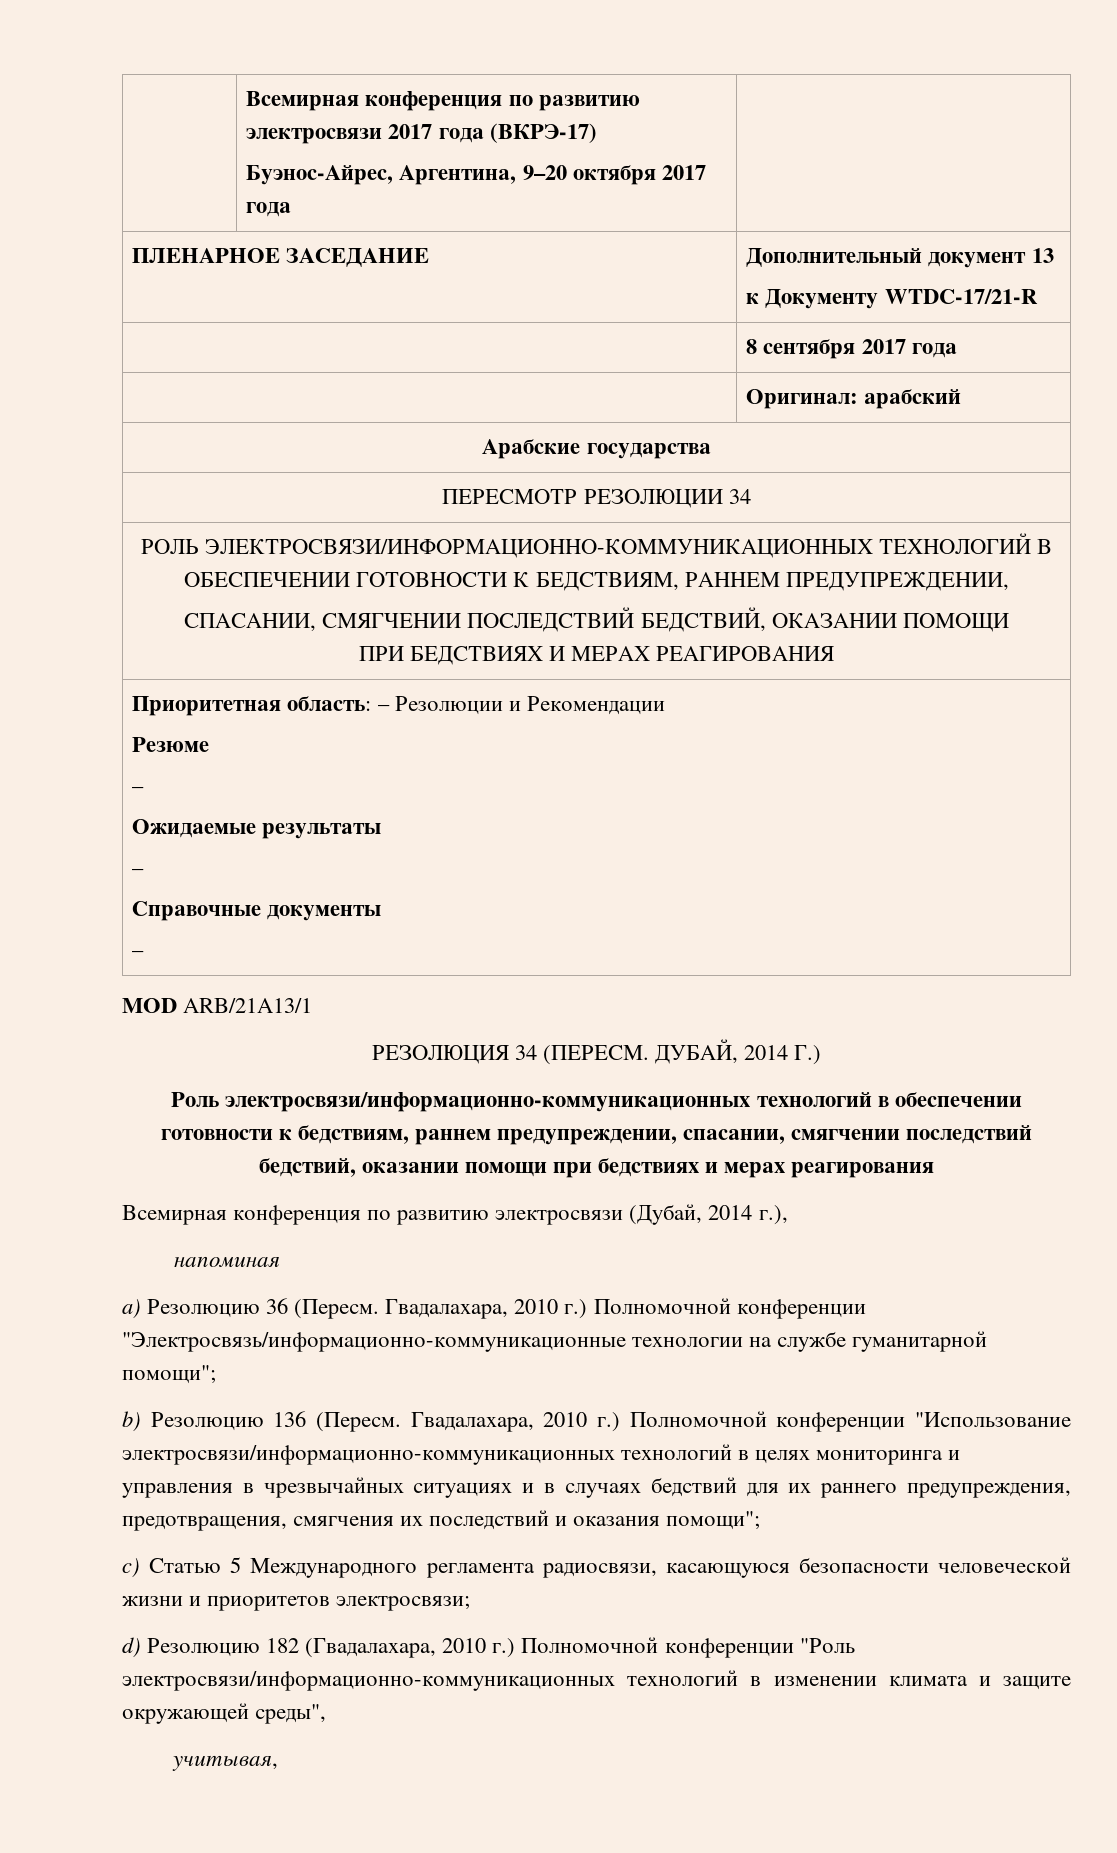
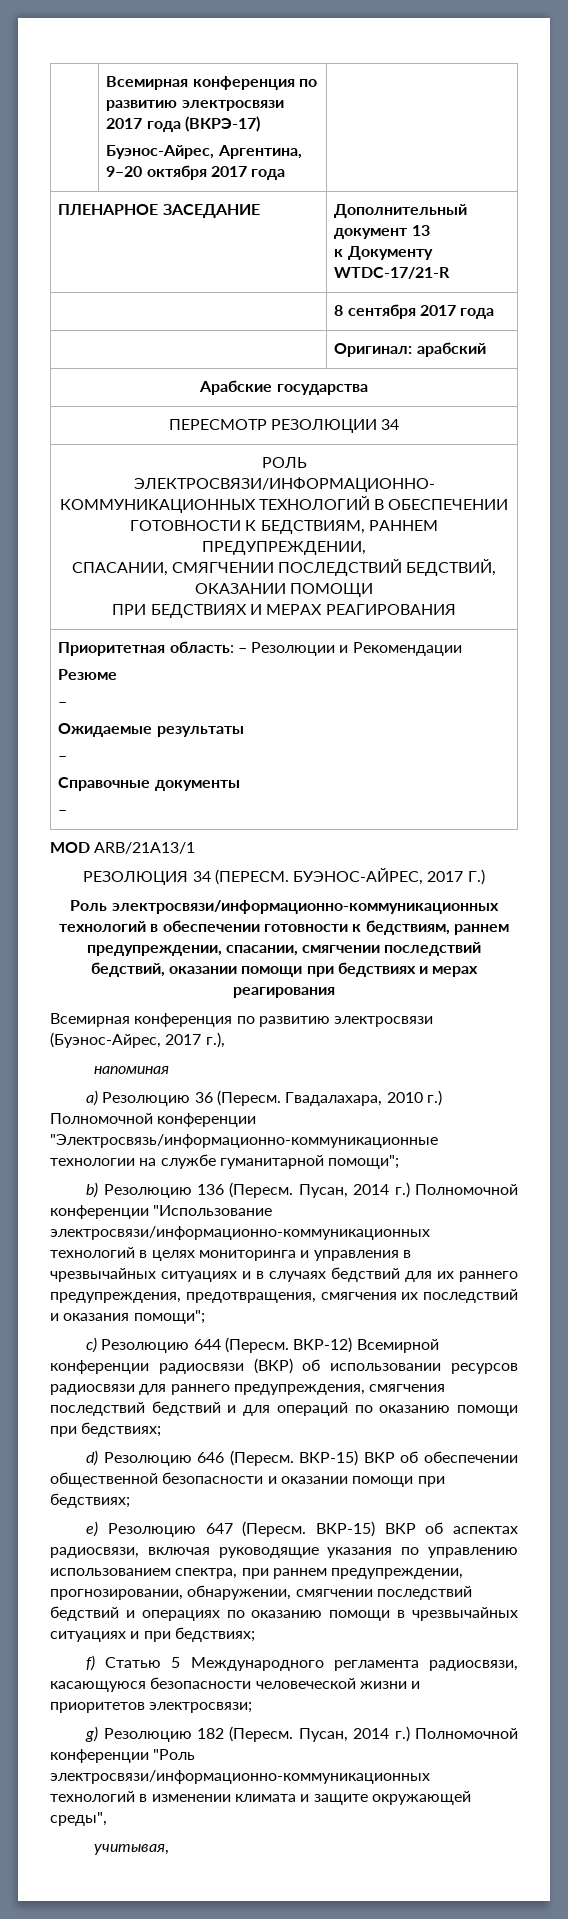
[655,1039,789,1064] ДУБАЙ, 2014 -> [293,868,464,885] БУЭНОС-АЙРЕС, 2017
[629,1204,753,1225] (Дубай, 2014 -> [50,1032,202,1048] (Буэнос-Айрес, 2017
[410,1412,588,1432] Гвадалахара, 2010 -> [298,1184,390,1198] Пусан, 2014
(140, 1568) none -> [101,1337,439,1353] [50,1358,518,1374] [50,1384,446,1395] [50,1401,518,1416] [50,1422,162,1437] [86,1450,518,1466] [50,1472,445,1487] [50,1493,130,1508] [86,1521,518,1537] [50,1547,518,1558] [50,1568,464,1579] [50,1585,472,1600] [50,1606,519,1621] [50,1627,255,1642] [86,1655,96,1671] Резолюцию 644 (Пересм. ВКР-12) Всемирной конференции радиосвязи (ВКР) об использовании ресурсов радиосвязи для раннего предупреждения, смягчения последствий бедствий и для операций по оказанию помощи при бедствиях; // d) Резолюцию 646 (Пересм. ВКР-15) ВКР об обеспечении общественной безопасности и оказании помощи при бедствиях; // e) Резолюцию 647 (Пересм. ВКР-15) ВКР об аспектах радиосвязи, включая руководящие указания по управлению использованием спектра, при раннем предупреждении, прогнозировании, обнаружении, смягчении последствий бедствий и операциях по оказанию помощи в чрезвычайных ситуациях и при бедствиях; // f)
[122,1637,141,1658] d) -> [85,1726,99,1742] g)
[305,1638,487,1658] (Гвадалахара, 2010 -> [229,1726,390,1742] (Пересм. Пусан, 2014

